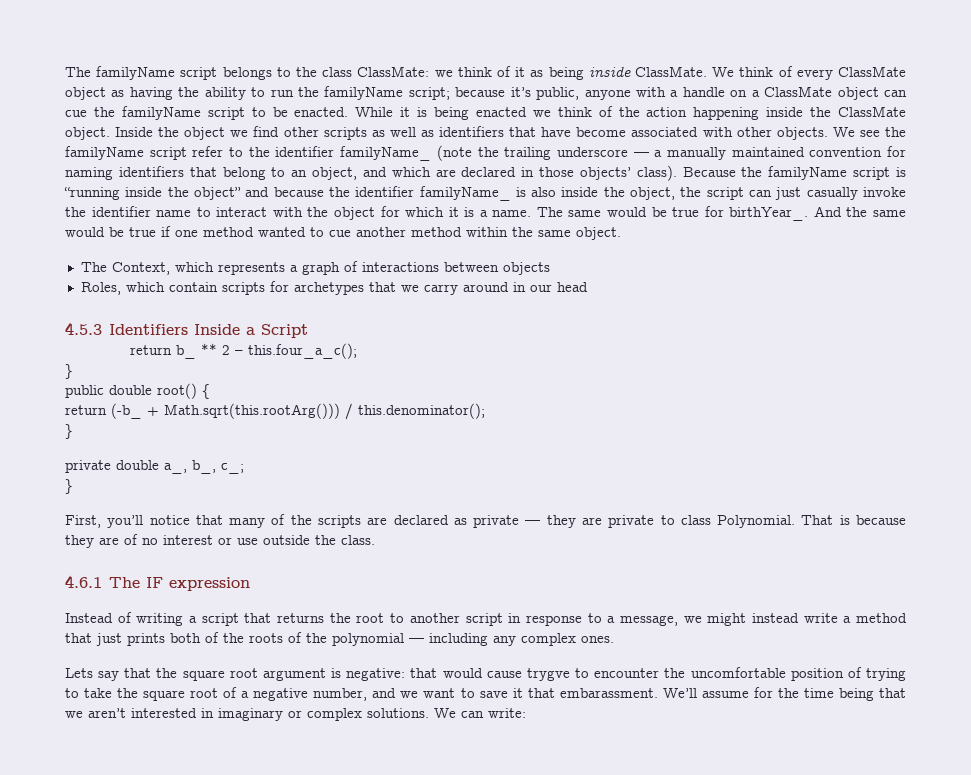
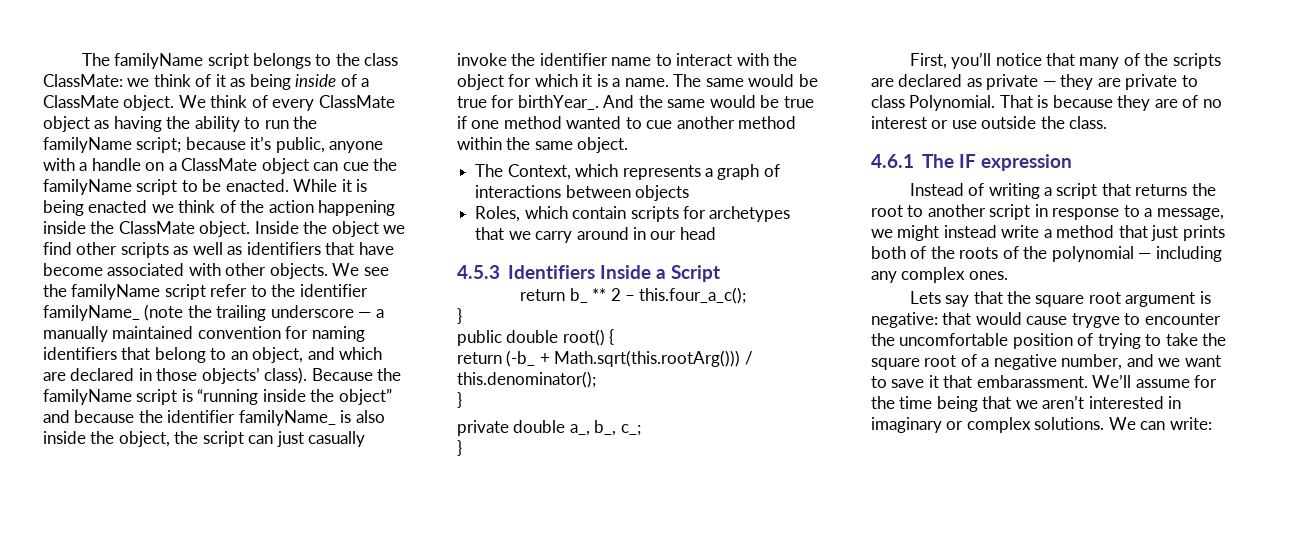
[635,66,707,77] ClassMate. -> [340,74,370,87] [43,95,175,111] of a ClassMate object.

